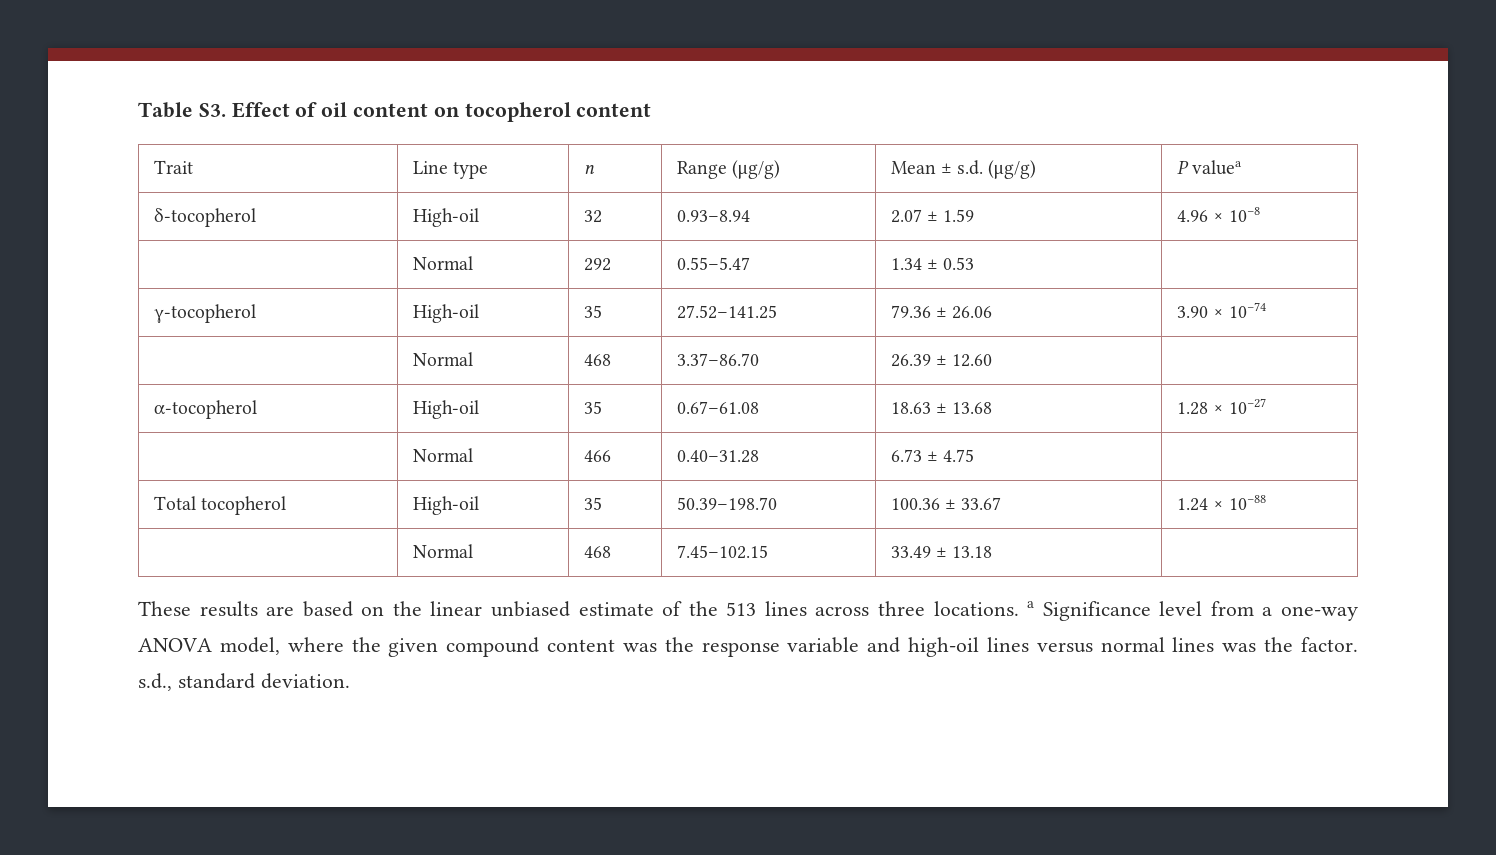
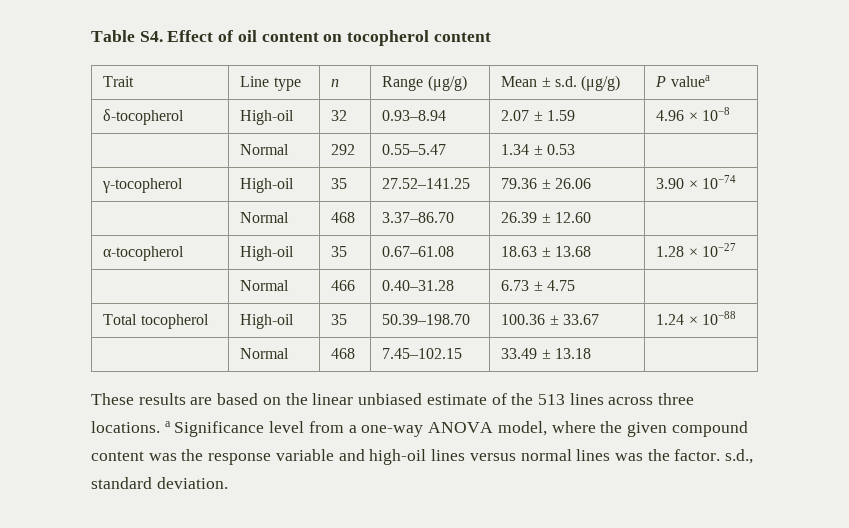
[198,103,226,117] S3. -> [139,31,163,42] S4.

